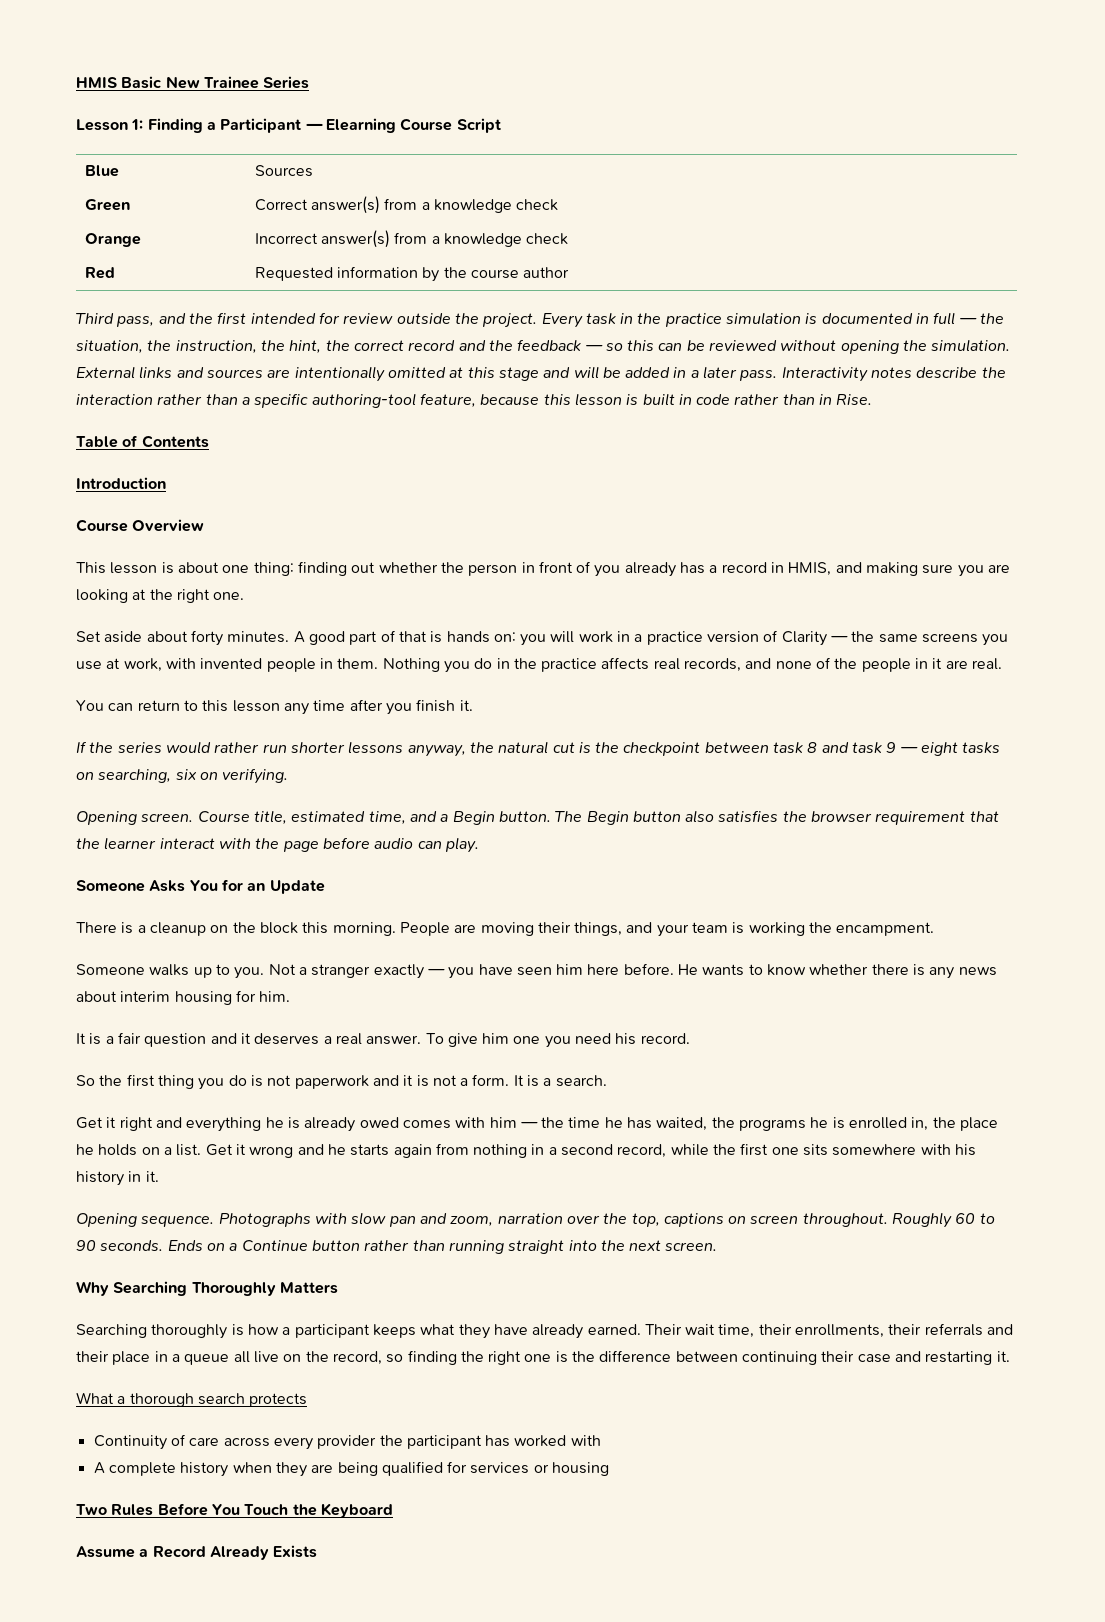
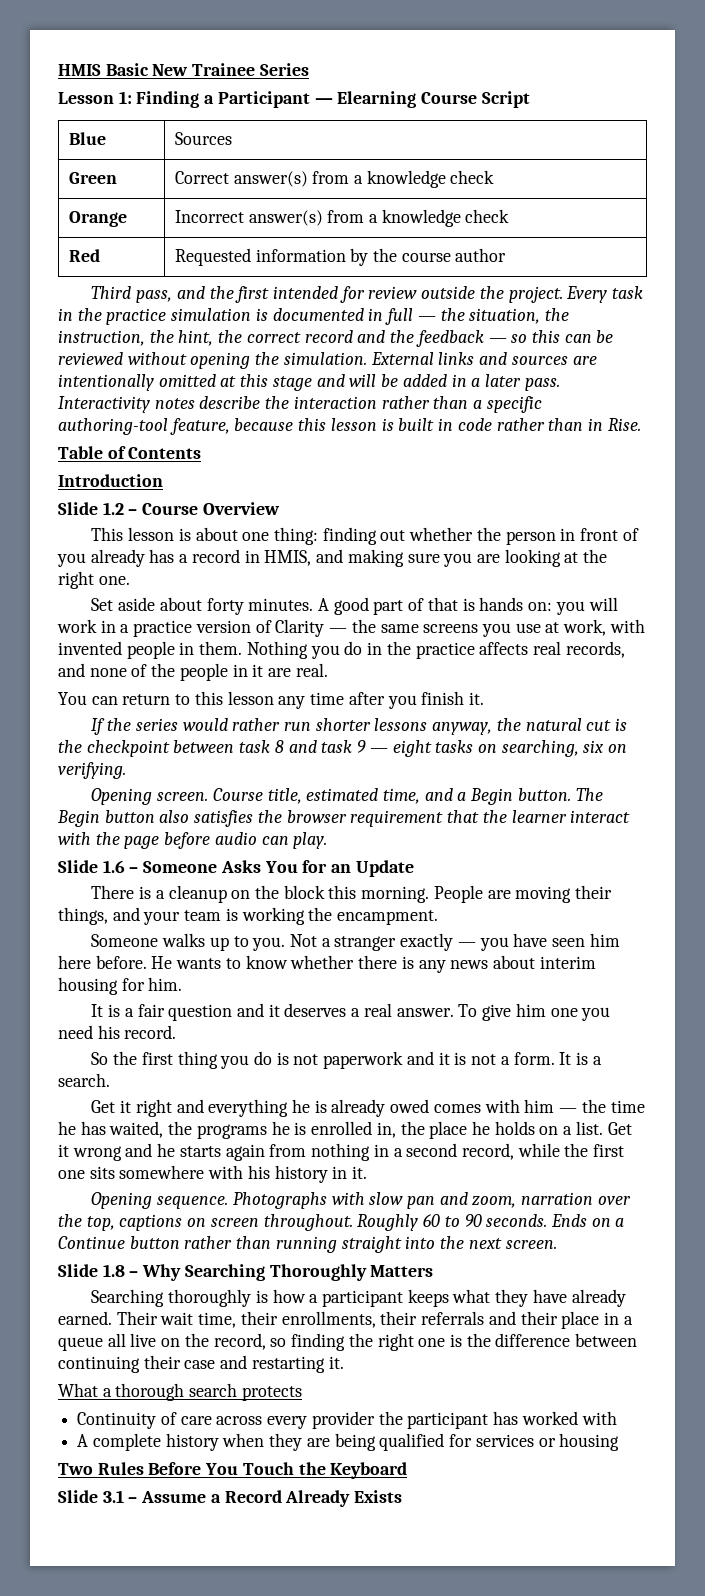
(166, 483) none -> [58,502,138,515] Slide 1.2 –
(479, 845) none -> [58,860,139,873] Slide 1.6 –
(718, 1246) none -> [58,1264,139,1277] Slide 1.8 –
(393, 1510) none -> [58,1490,138,1503] Slide 3.1 –

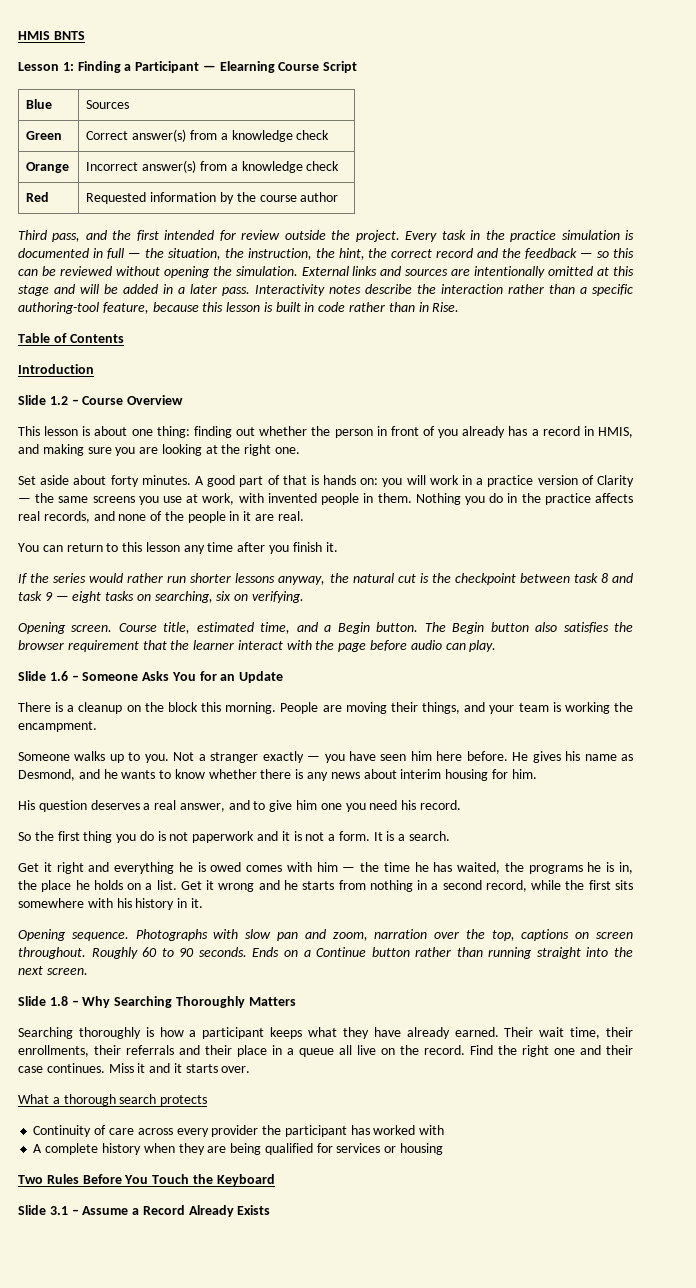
[105,63,309,76] Basic New Trainee Series -> [53,31,85,40] BNTS
(173, 962) none -> [532,751,633,763] [18,769,118,781] gives his name as Desmond, and he
[91,1003,478,1021] It is a fair question and it deserves a real answer. To -> [18,800,266,812] His question deserves a real answer, and to
[331,1099,386,1117] already -> (206, 867) none
[311,1121,373,1135] enrolled -> (615, 867) none
[225,1144,265,1161] again -> (335, 885) none
[58,1170,85,1179] one -> (611, 885) none
[213,1333,638,1351] [58,1355,344,1373] record, so finding the right one is the difference between continuing their case and restarting it. -> [424,1045,633,1057] [18,1063,251,1073] record. Find the right one and their case continues. Miss it and it starts over.

